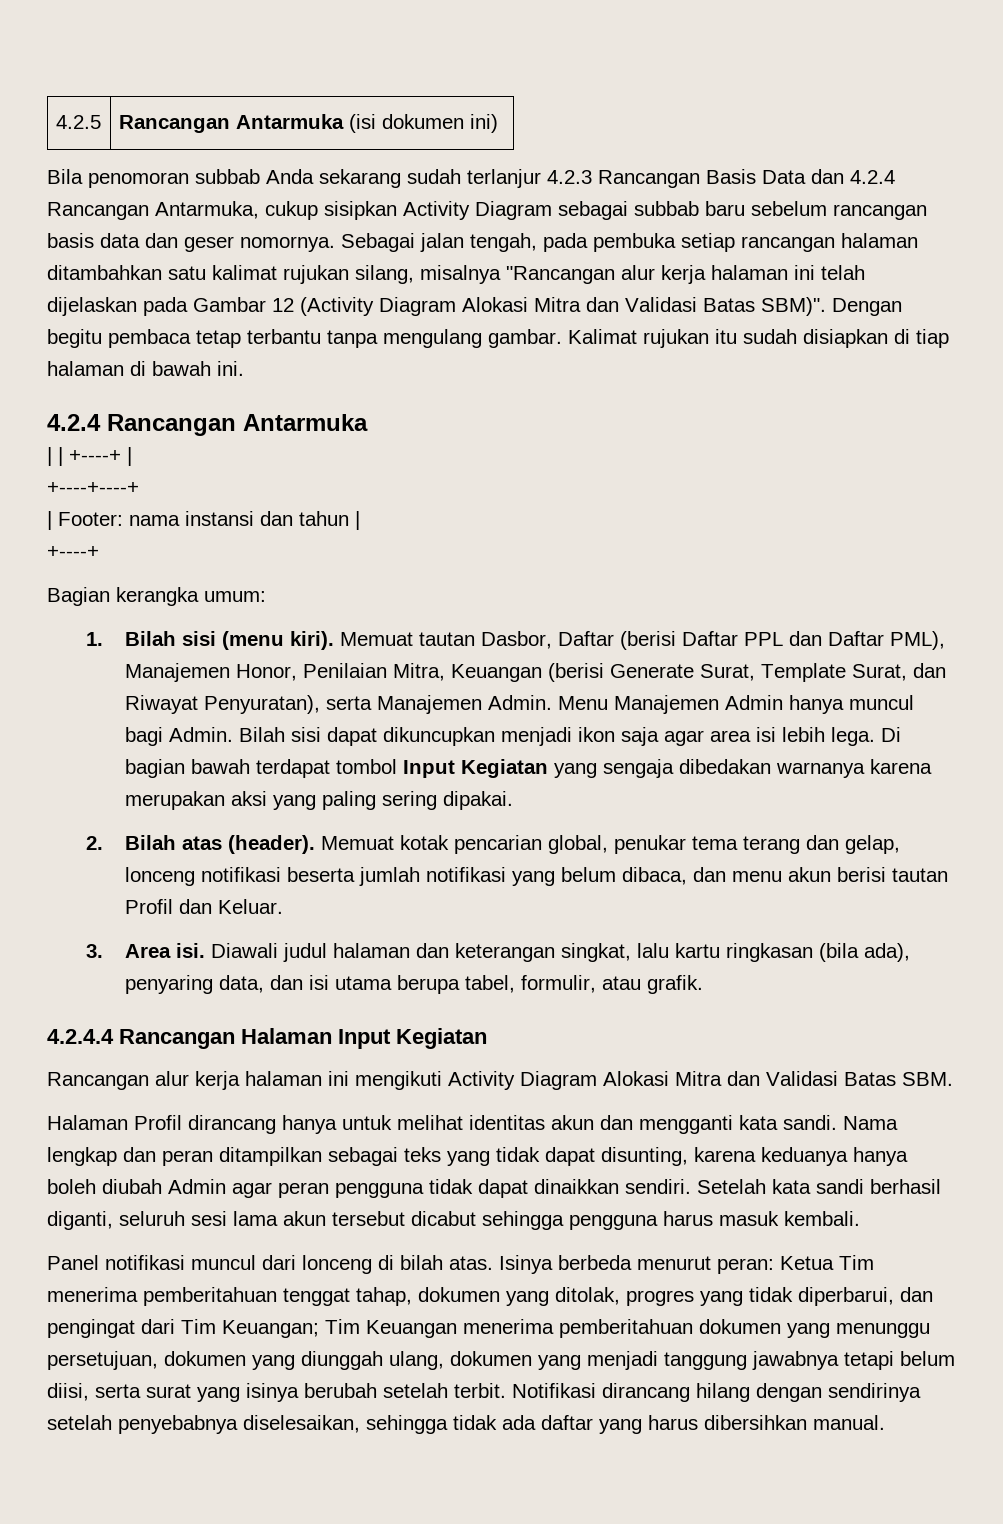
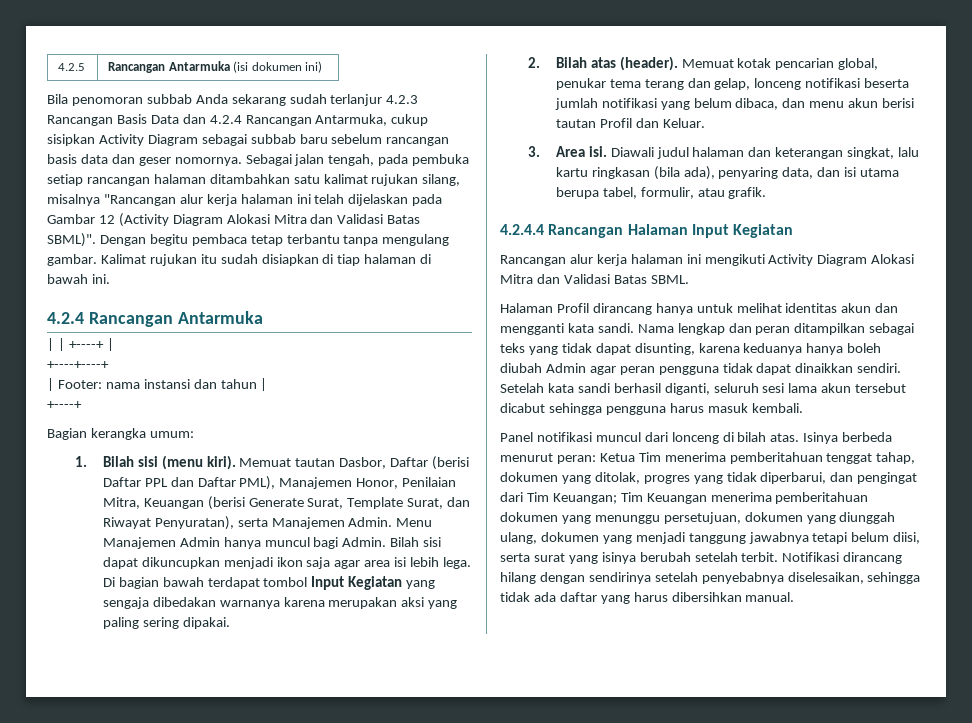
[761,297,826,316] SBM)". -> [47,233,96,247] SBML)".
[902,1072,953,1086] SBM. -> [650,275,689,284] SBML.

